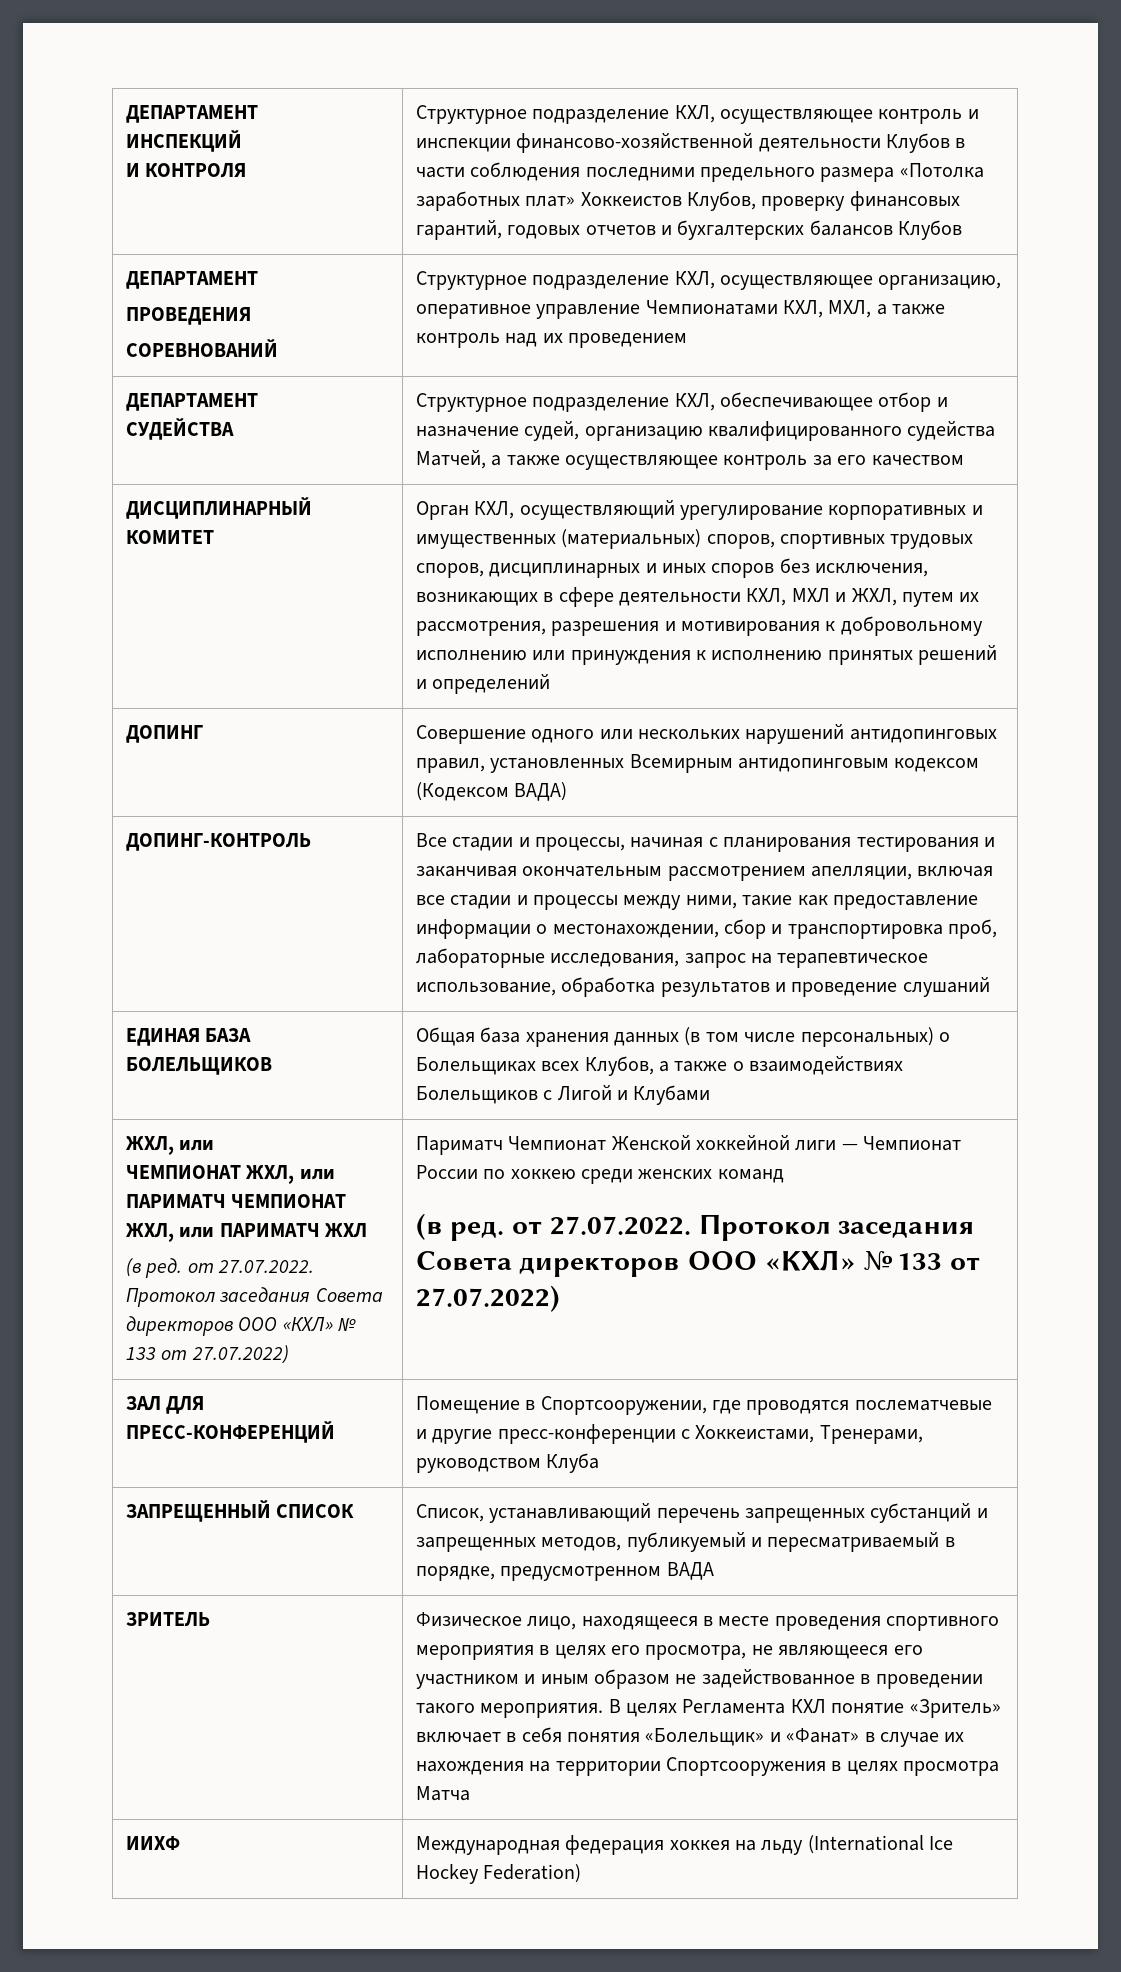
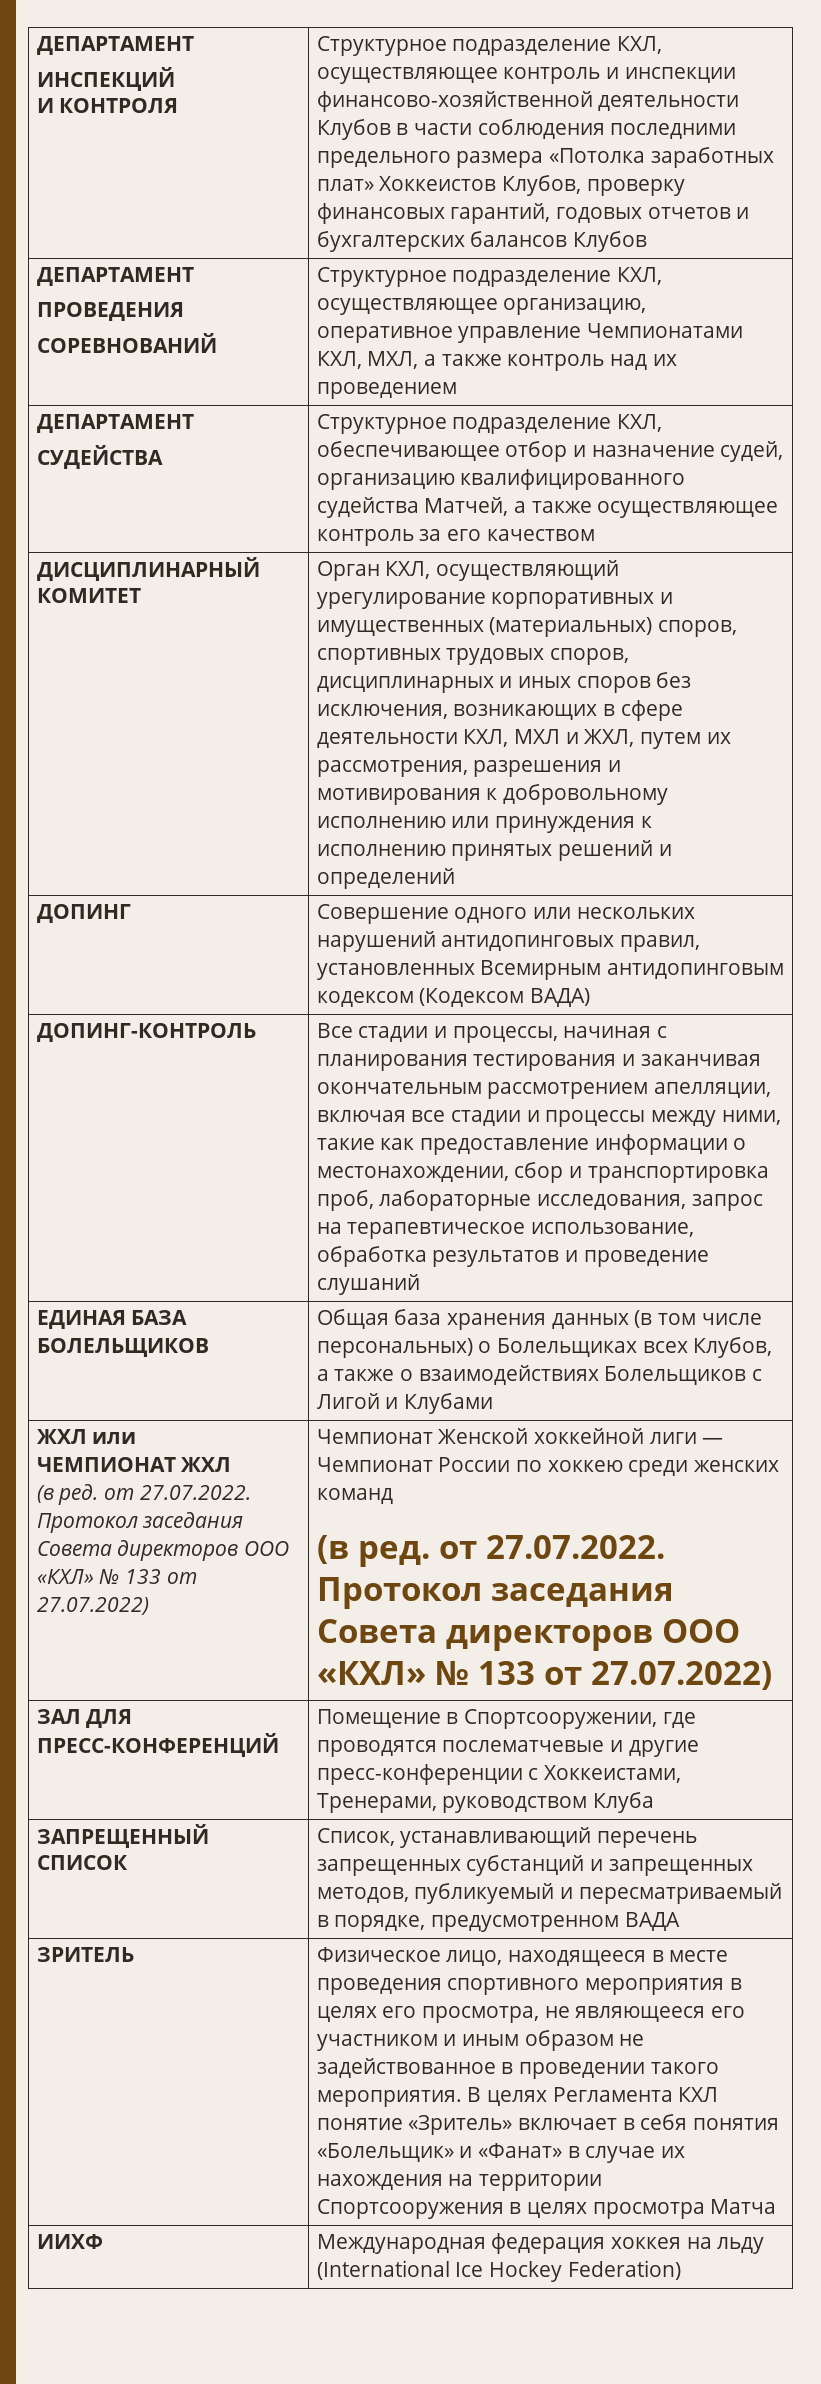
[125,1136,174,1155] ЖХЛ, -> [36,1429,87,1445] ЖХЛ
[246,1165,335,1184] [125,1194,347,1208] [125,1223,320,1242] ЖХЛ, или ПАРИМАТЧ ЧЕМПИОНАТ ЖХЛ, или ПАРИМАТЧ -> (176, 1464) none
[415,1136,503,1155] Париматч -> (149, 1606) none

